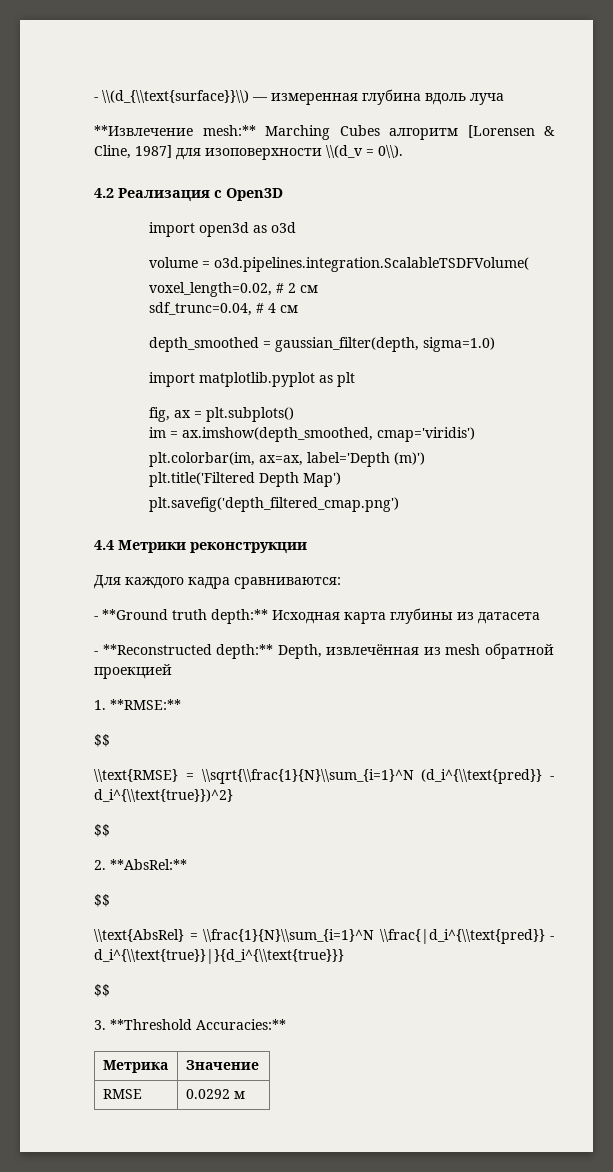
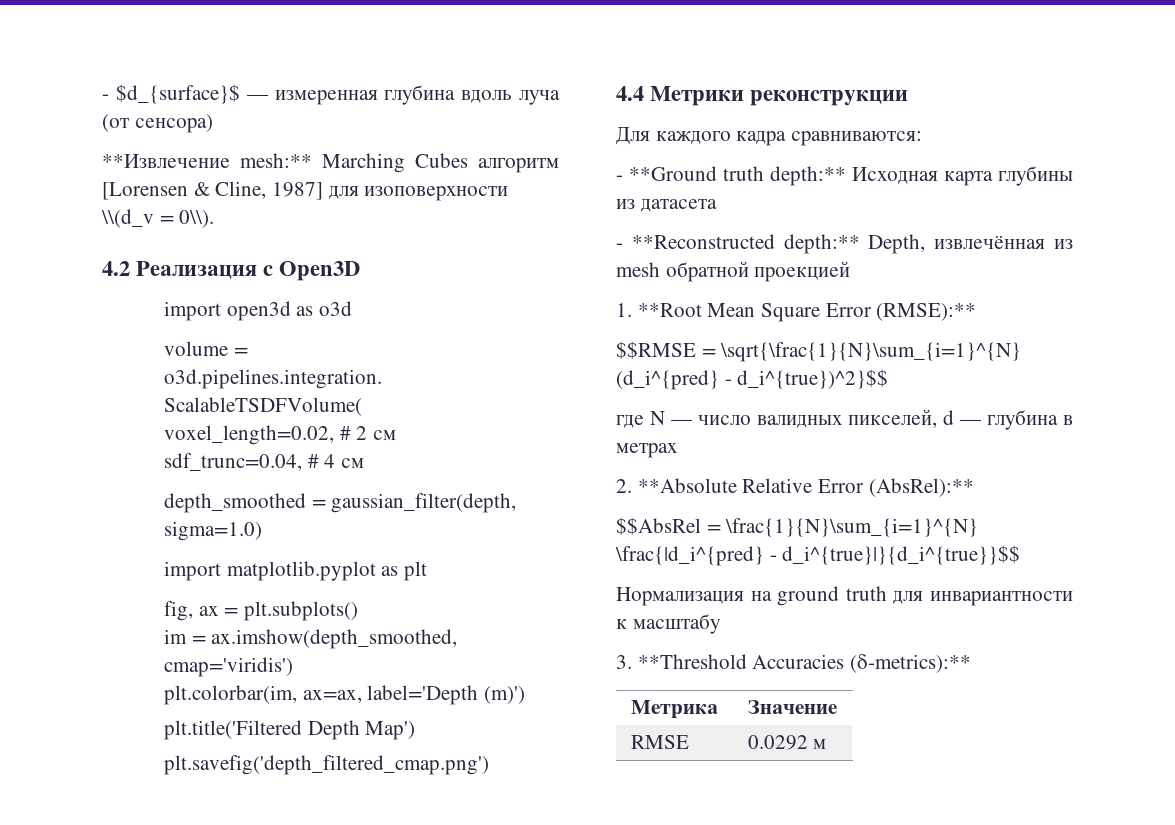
[94,90,249,103] - \\(d_{\\text{surface}}\\) -> [102,84,240,104] - $d_{surface}$
(504, 99) none -> [102,114,213,133] (от сенсора)
[110,699,181,710] [94,734,110,747] [94,769,554,784] [94,789,233,802] [94,824,110,837] [94,859,187,870] [94,894,110,907] [94,929,554,944] [94,949,344,964] [94,984,110,997] **RMSE:** // $$ // \\text{RMSE} = \\sqrt{\\frac{1}{N}\\sum_{i=1}^N (d_i^{\\text{pred}} - d_i^{\\text{true}})^2} // $$ // 2. **AbsRel:** // $$ // \\text{AbsRel} = \\frac{1}{N}\\sum_{i=1}^N \\frac{|d_i^{\\text{pred}} - d_i^{\\text{true}}|}{d_i^{\\text{true}}} // $$ -> [637,303,977,322] [616,341,1022,362] [616,369,889,390] [616,409,1073,430] [616,443,677,458] [616,478,974,497] [616,517,979,537] [615,545,1021,566] [616,586,1073,606] [616,614,721,634] **Root Mean Square Error (RMSE):** // $$RMSE = \sqrt{\frac{1}{N}\sum_{i=1}^{N} (d_i^{pred} - d_i^{true})^2}$$ // где N — число валидных пикселей, d — глубина в метрах // 2. **Absolute Relative Error (AbsRel):** // $$AbsRel = \frac{1}{N}\sum_{i=1}^{N} \frac{|d_i^{pred} - d_i^{true}|}{d_i^{true}}$$ // Нормализация на ground truth для инвариантности к масштабу
[196,1019,286,1030] Accuracies:** -> [752,654,972,673] Accuracies (δ-metrics):**

